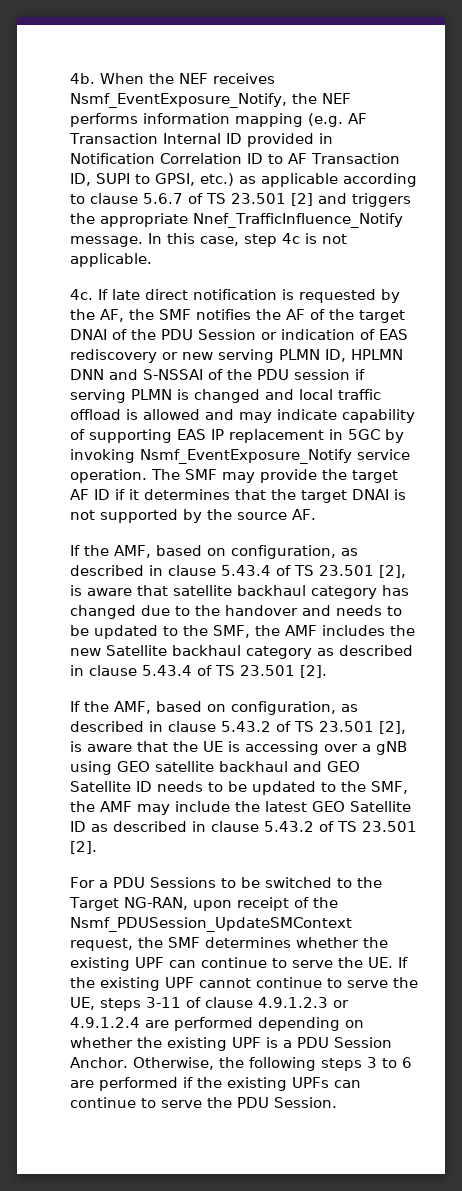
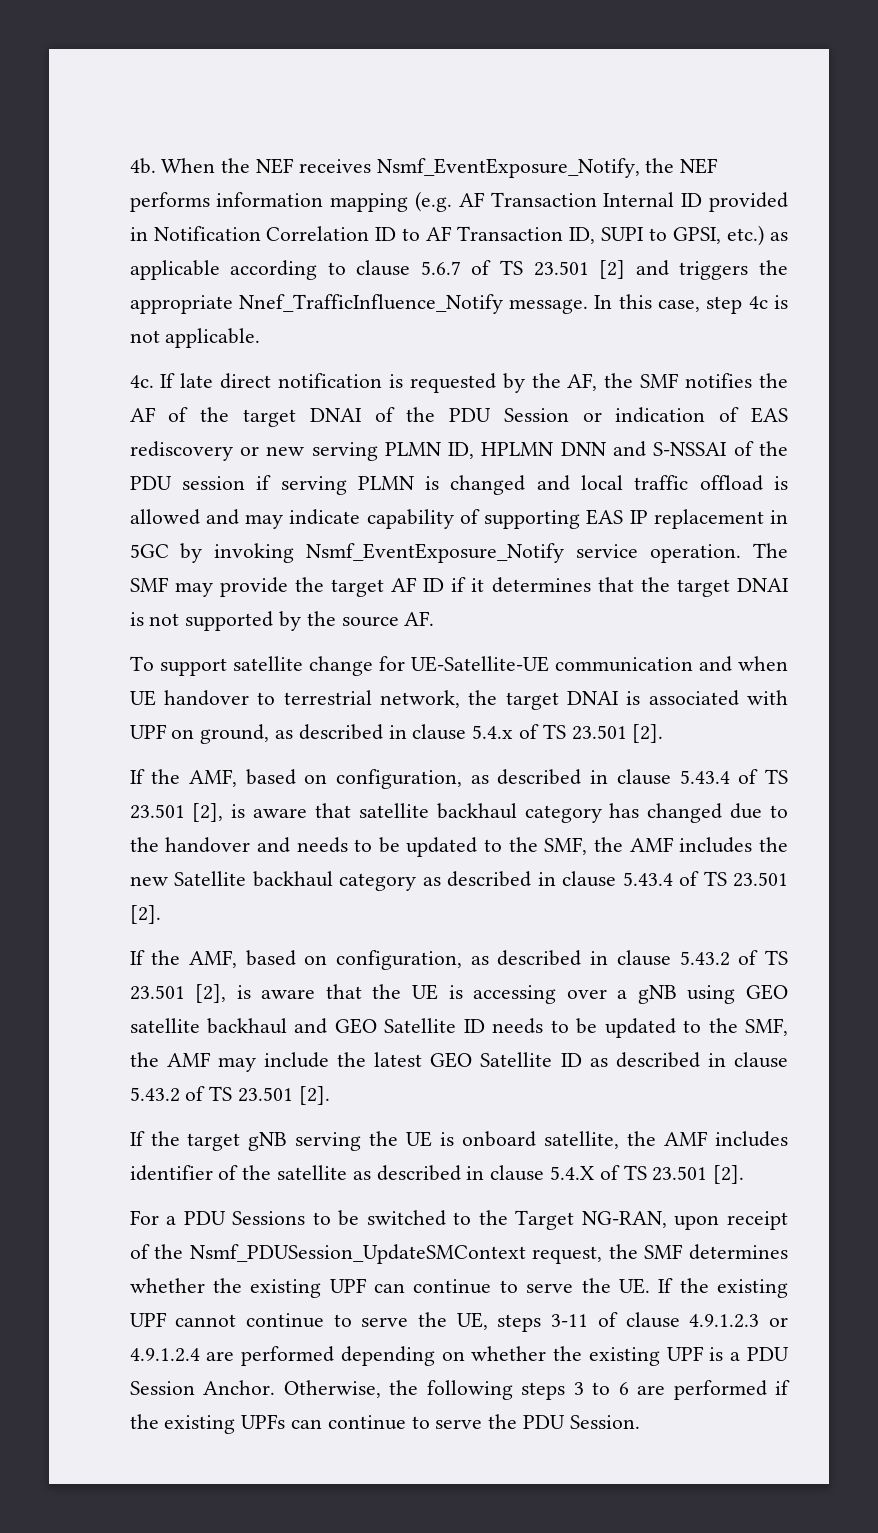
(317, 514) none -> [129,656,788,676] [129,690,789,710] [129,724,664,744] // To support satellite change for UE-Satellite-UE communication and when UE handover to terrestrial network, the target DNAI is associated with UPF on ground, as described in clause 5.4.x of TS 23.501 [2].
(98, 847) none -> [129,1131,788,1151] [129,1165,745,1184] // If the target gNB serving the UE is onboard satellite, the AMF includes identifier of the satellite as described in clause 5.4.X of TS 23.501 [2].

